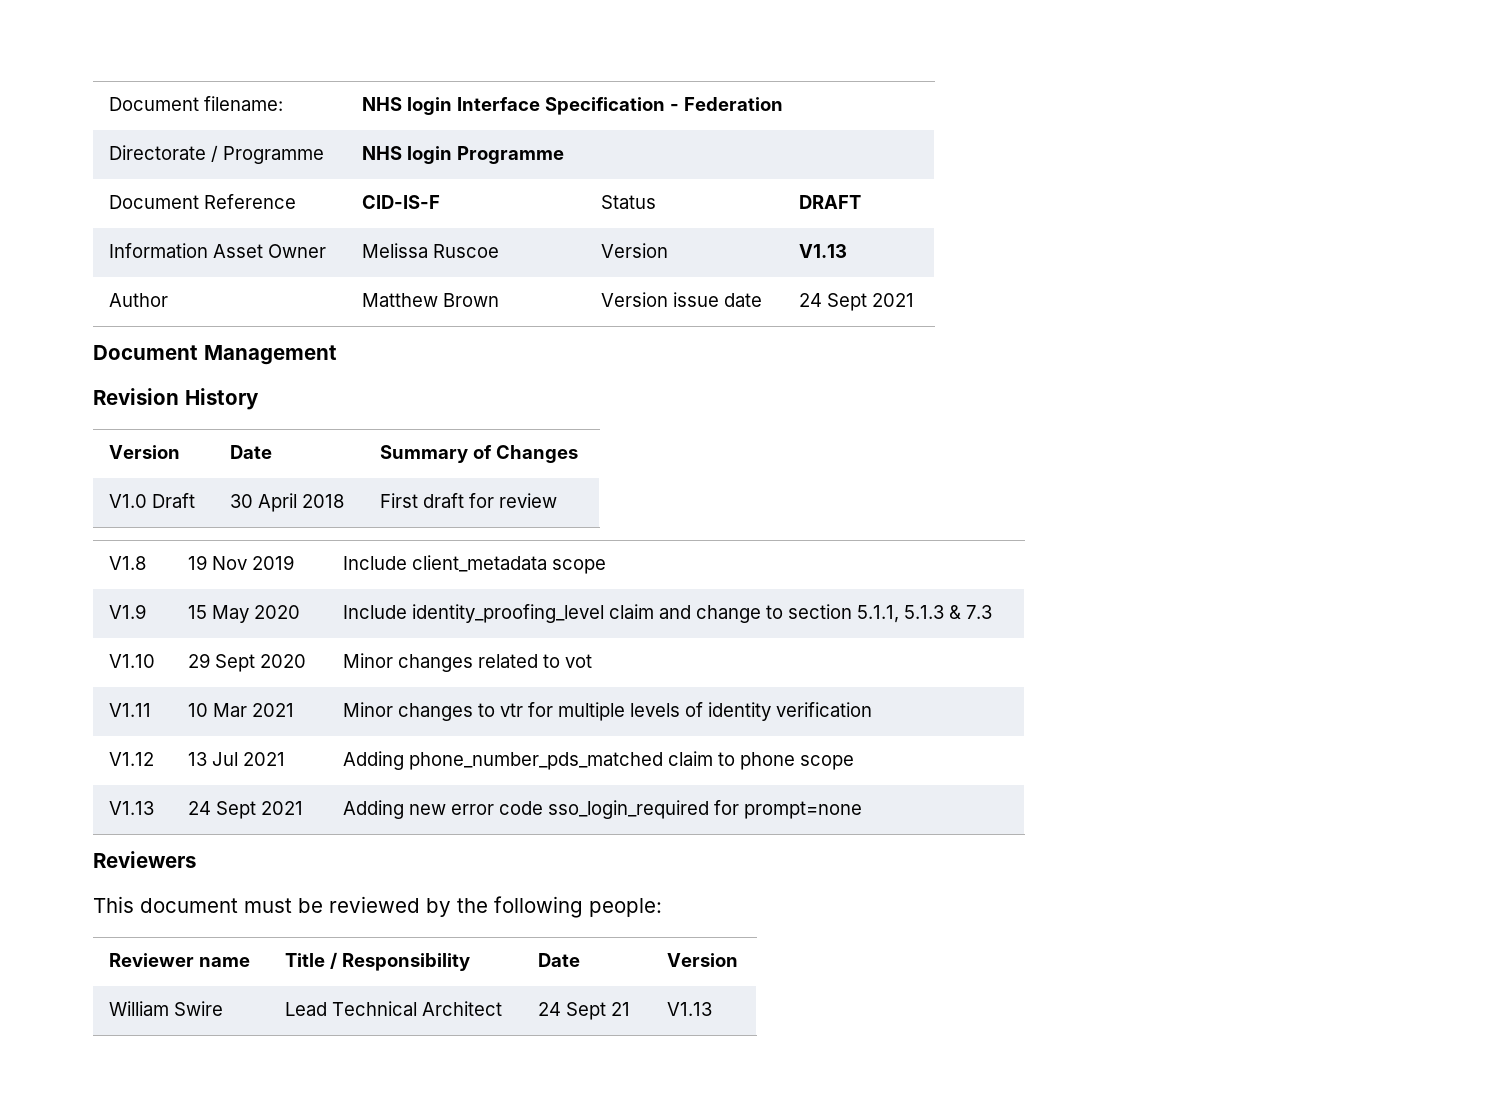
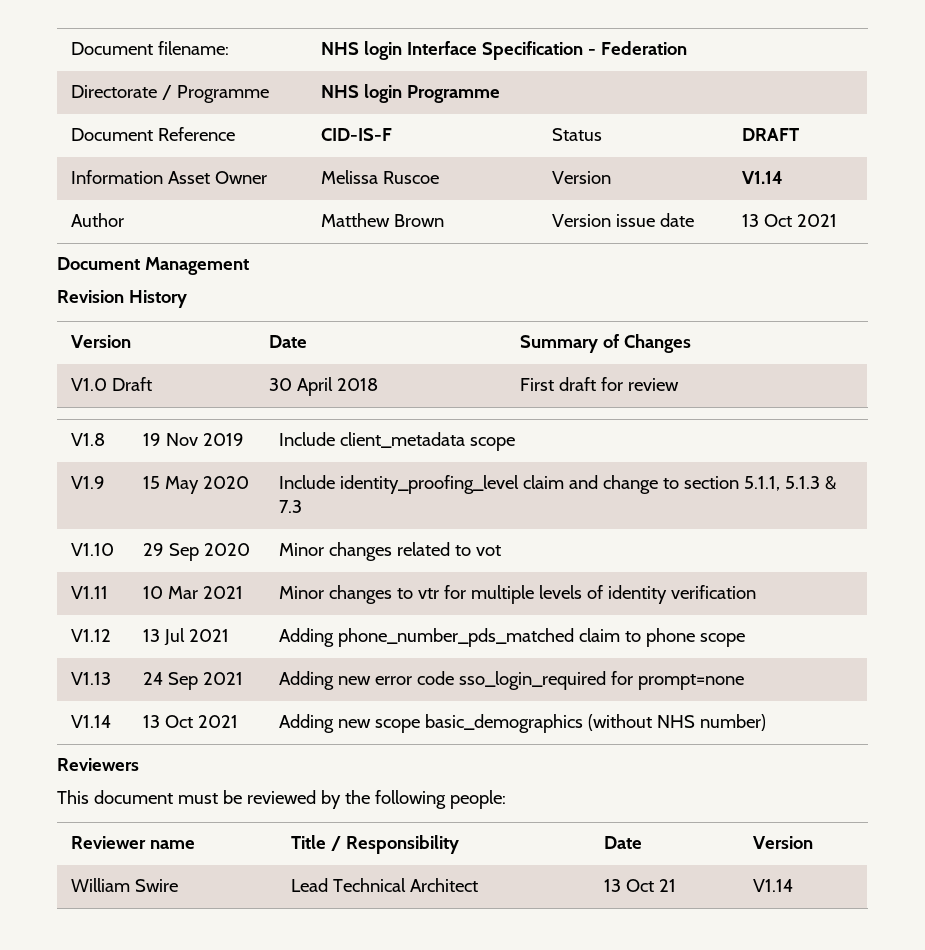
[799,244,848,258] V1.13 -> [742,171,784,184] V1.14
[799,293,868,311] 24 Sept -> [742,214,793,227] 13 Oct
[215,654,256,672] Sept -> [169,543,200,561] Sep
[216,801,257,819] Sept -> [168,672,199,690] Sep
(863, 810) none -> [71,715,112,728] [143,715,239,728] [279,714,767,733] // V1.14 | 13 Oct 2021 | Adding new scope basic_demographics (without NHS number)
[538,1002,607,1020] 24 Sept -> [604,879,655,892] 13 Oct
[667,1002,713,1016] V1.13 -> [753,879,794,892] V1.14

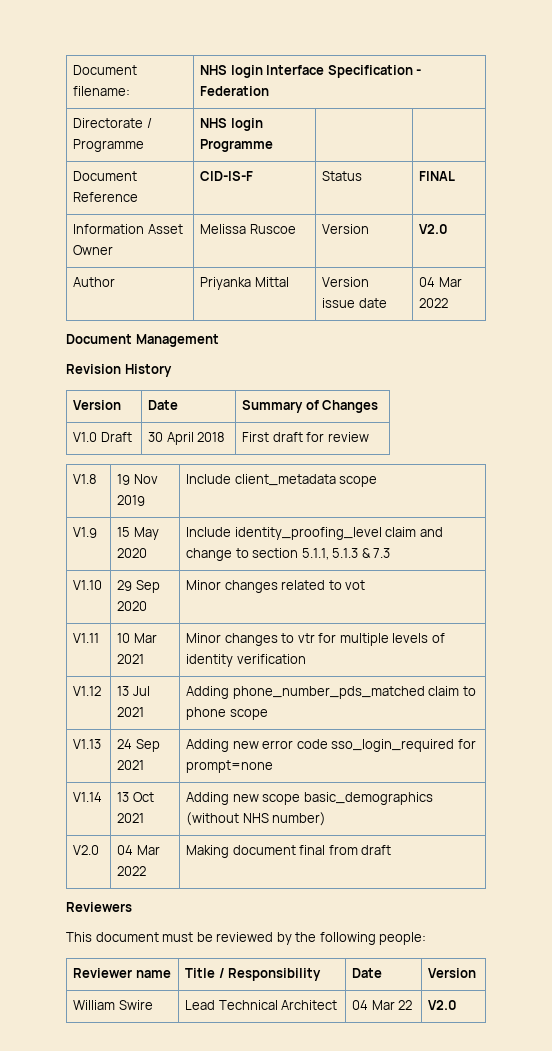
[742,128,800,141] DRAFT -> [419,171,456,181] FINAL
[742,171,784,184] V1.14 -> [419,224,449,234] V2.0
[321,213,445,227] Matthew Brown -> [200,277,289,290] Priyanka Mittal
[742,214,838,227] 13 Oct 2021 -> [419,277,462,287] [419,298,449,308] 04 Mar 2022
(767, 722) none -> [73,845,100,855] [117,845,160,855] [117,866,147,876] [186,845,392,858] // V2.0 | 04 Mar 2022 | Making document final from draft
[604,879,677,892] [753,879,794,892] 13 Oct 21 | V1.14 -> [352,1000,413,1010] [428,1000,458,1010] 04 Mar 22 | V2.0

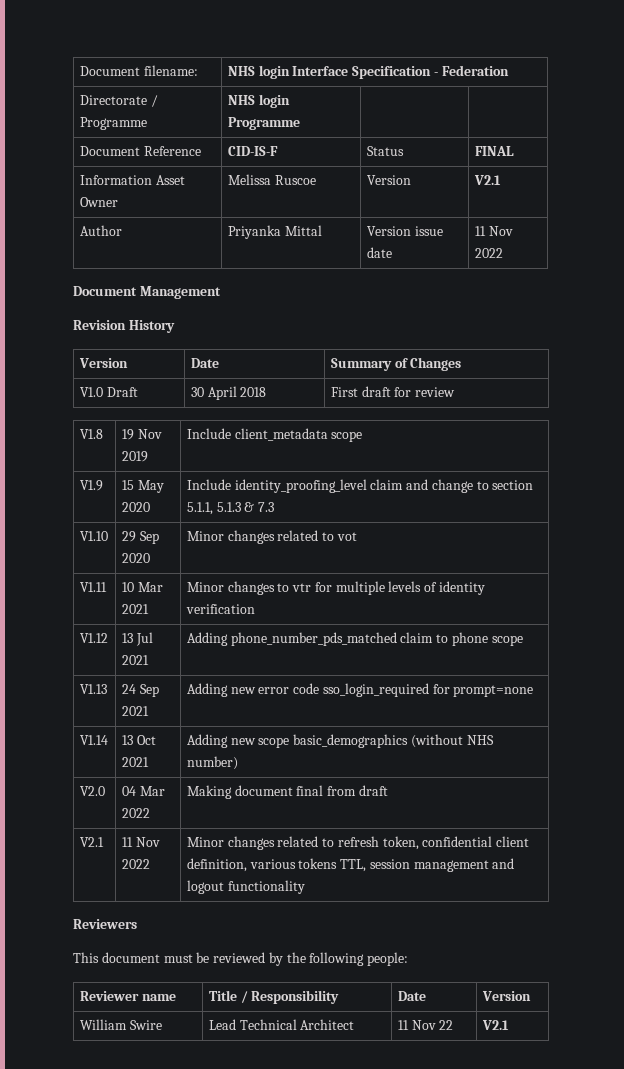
[419,224,449,234] V2.0 -> [473,175,501,185] V2.1
[419,277,462,287] 04 Mar -> [474,226,513,236] 11 Nov
(392, 850) none -> [79,837,104,847] [121,837,160,847] [121,859,150,869] [186,836,530,850] [186,858,515,872] [186,880,305,894] // V2.1 | 11 Nov 2022 | Minor changes related to refresh token, confidential client definition, various tokens TTL, session management and logout functionality
[352,1000,395,1010] 04 Mar -> [397,1020,436,1030] 11 Nov
[428,1000,458,1010] V2.0 -> [481,1020,509,1030] V2.1

